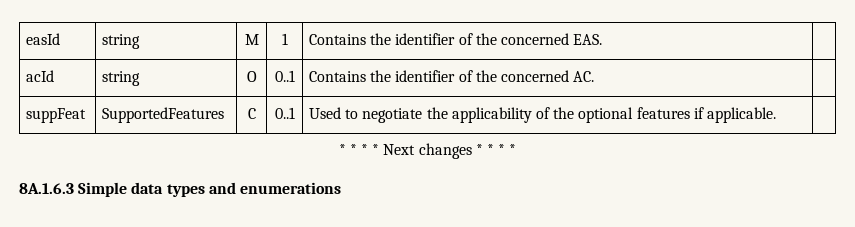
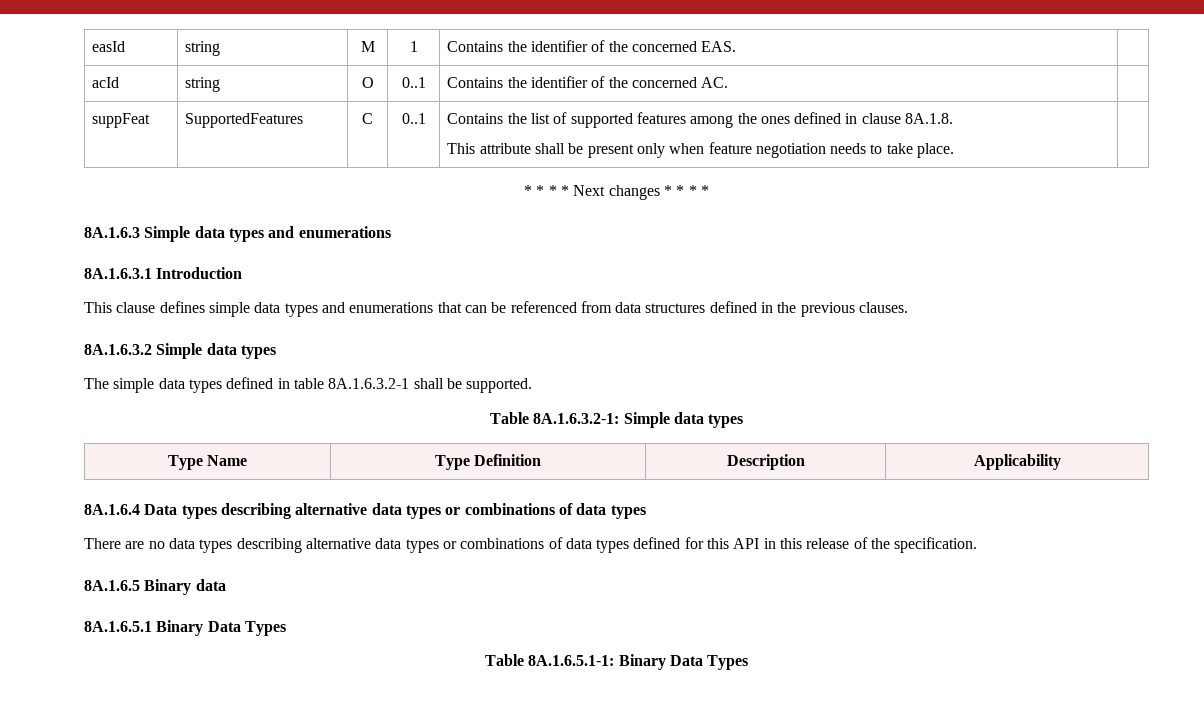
[309,107,776,123] Used to negotiate the applicability of the optional features if applicable. -> [447,112,954,128] [447,142,955,158] Contains the list of supported features among the ones defined in clause 8A.1.8. // This attribute shall be present only when feature negotiation needs to take place.
(341, 188) none -> [84,267,243,279] [84,301,909,317] [84,343,276,359] [84,377,533,393] [489,412,744,428] [167,455,248,470] [434,454,542,470] [726,454,805,470] [973,454,1061,470] [84,503,646,519] [84,537,978,553] [84,579,226,595] [84,620,286,636] [484,654,749,670] // 8A.1.6.3.1 Introduction // This clause defines simple data types and enumerations that can be referenced from data structures defined in the previous clauses. // 8A.1.6.3.2 Simple data types // The simple data types defined in table 8A.1.6.3.2-1 shall be supported. // Table 8A.1.6.3.2-1: Simple data types // Type Name | Type Definition | Description | Applicability // 8A.1.6.4 Data types describing alternative data types or combinations of data types // There are no data types describing alternative data types or combinations of data types defined for this API in this release of the specification. // 8A.1.6.5 Binary data // 8A.1.6.5.1 Binary Data Types // Table 8A.1.6.5.1-1: Binary Data Types

